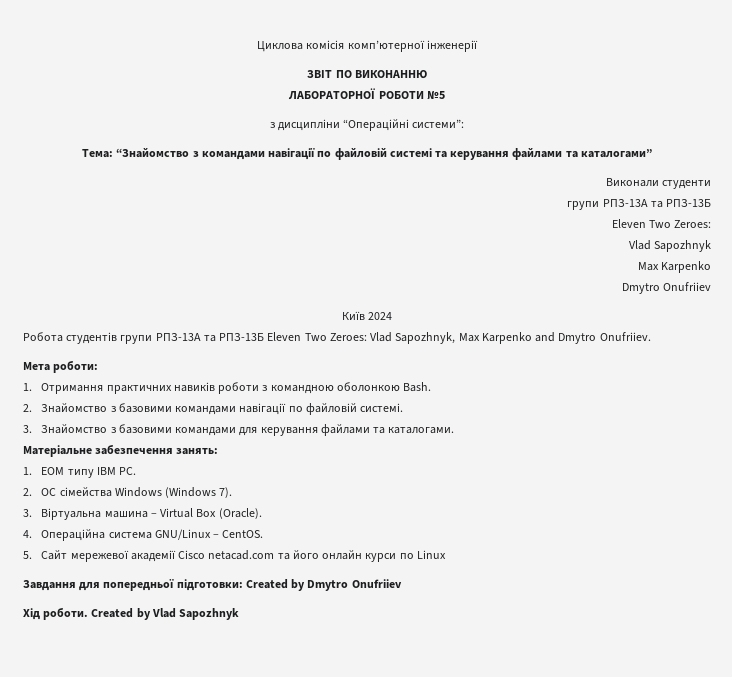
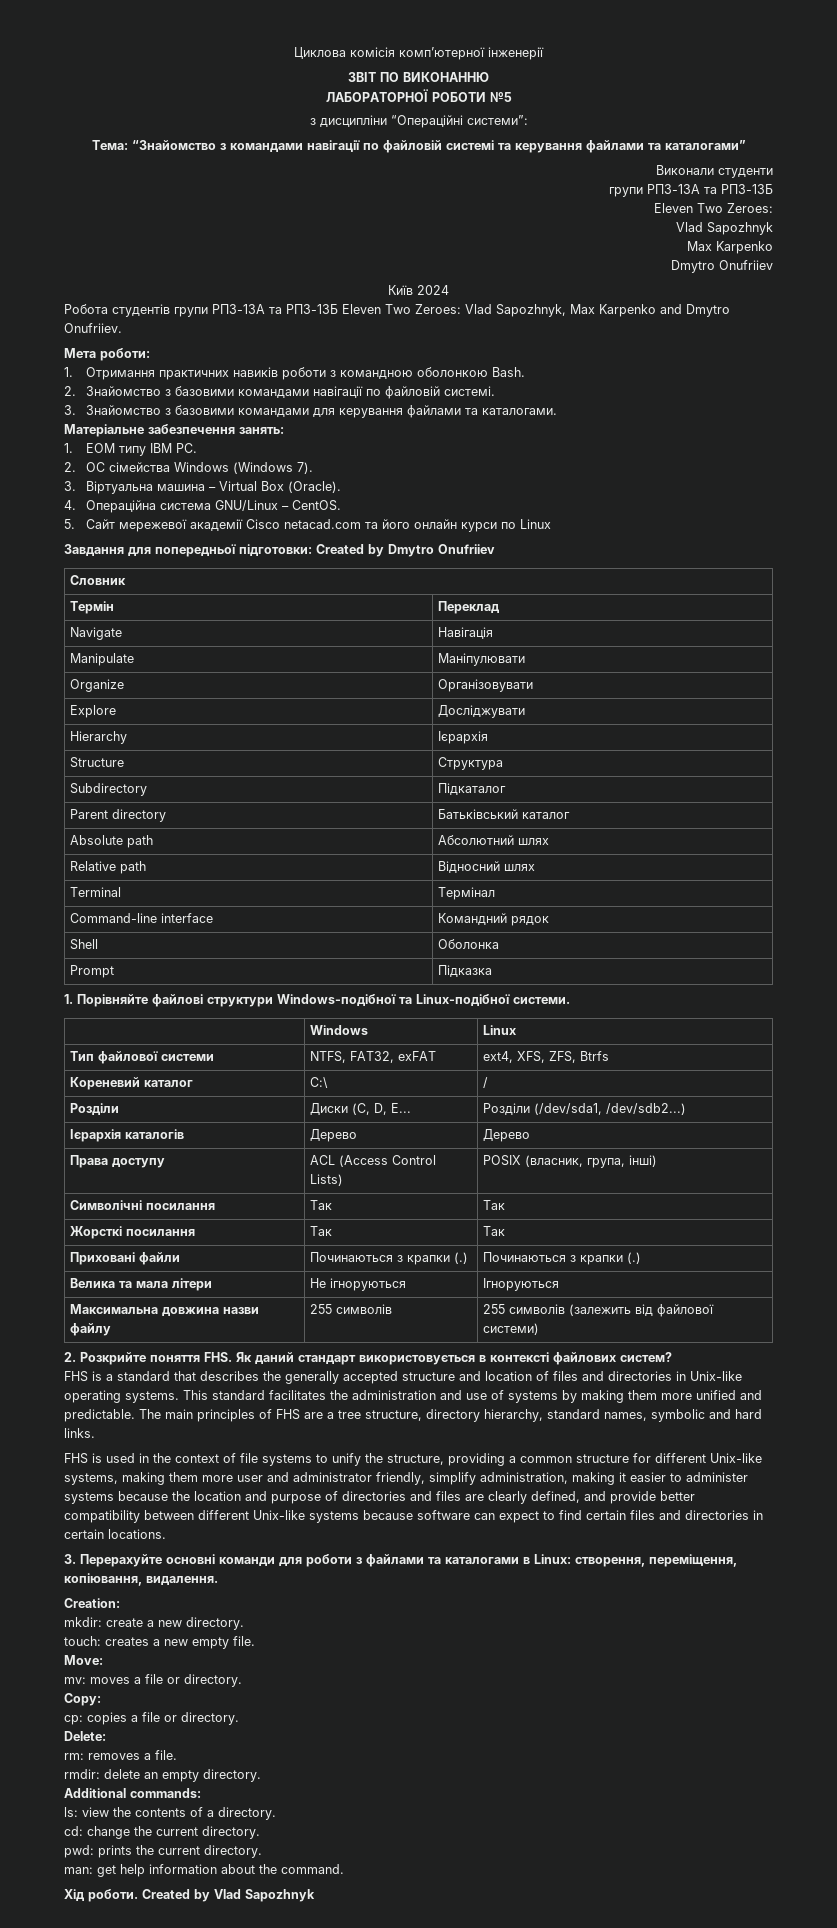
(402, 583) none -> [69,575,126,585] [69,601,114,614] [437,601,499,614] [69,627,122,640] [437,627,493,639] [69,653,134,666] [437,653,525,666] [69,679,124,692] [437,679,533,692] [69,705,116,718] [437,705,525,718] [69,731,127,744] [437,731,488,744] [69,757,124,768] [437,757,503,770] [69,783,147,796] [437,783,506,795] [69,809,166,822] [437,809,570,819] [69,835,153,848] [437,835,549,845] [69,861,146,874] [437,861,535,873] [69,887,121,897] [437,887,495,900] [69,913,213,923] [437,913,549,926] [69,939,98,950] [437,939,499,949] [69,965,114,978] [437,965,492,977] [64,994,570,1007] [309,1025,368,1035] [482,1025,516,1035] [69,1051,214,1064] [309,1051,436,1063] [482,1051,609,1063] [69,1077,193,1090] [309,1077,328,1088] [482,1077,488,1088] [69,1103,119,1115] [309,1103,411,1115] [482,1103,686,1115] [69,1129,184,1142] [309,1129,357,1142] [482,1129,530,1142] [69,1155,165,1168] [309,1155,436,1167] [309,1174,343,1186] [482,1155,657,1168] [69,1200,215,1210] [309,1200,332,1210] [482,1200,505,1210] [69,1226,195,1239] [309,1226,332,1236] [482,1226,505,1236] [69,1252,180,1265] [309,1252,468,1265] [482,1252,641,1265] [69,1278,212,1291] [309,1278,406,1291] [482,1278,559,1291] [69,1304,259,1316] [69,1323,111,1336] [309,1304,392,1314] [482,1304,714,1317] [482,1323,539,1335] [64,1352,672,1365] [64,1371,742,1384] [64,1390,762,1403] [64,1409,762,1422] [64,1428,95,1438] [64,1453,762,1466] [64,1472,748,1485] [64,1491,695,1504] [64,1510,763,1523] [64,1529,166,1539] [64,1554,737,1567] [64,1573,218,1586] [64,1598,120,1608] [64,1617,244,1630] [64,1636,255,1649] [64,1655,103,1665] [64,1674,242,1687] [64,1693,101,1706] [64,1712,239,1725] [64,1731,106,1741] [64,1750,177,1760] [64,1769,261,1782] [64,1788,201,1798] [64,1807,276,1820] [64,1826,260,1839] [64,1845,262,1858] [64,1864,344,1877] // Словник // Термін | Переклад // Navigate | Навігація // Manipulate | Маніпулювати // Organize | Організовувати // Explore | Досліджувати // Hierarchy | Ієрархія // Structure | Структура // Subdirectory | Підкаталог // Parent directory | Батьківський каталог // Absolute path | Абсолютний шлях // Relative path | Відносний шлях // Terminal | Термінал // Command-line interface | Командний рядок // Shell | Оболонка // Prompt | Підказка // 1. Порівняйте файлові структури Windows-подібної та Linux-подібної системи. // | Windows | Linux // Тип файлової системи | NTFS, FAT32, exFAT | ext4, XFS, ZFS, Btrfs // Кореневий каталог | C:\ | / // Розділи | Диски (C, D, E... | Розділи (/dev/sda1, /dev/sdb2...) // Ієрархія каталогів | Дерево | Дерево // Права доступу | ACL (Access Control Lists) | POSIX (власник, група, інші) // Символічні посилання | Так | Так // Жорсткі посилання | Так | Так // Приховані файли | Починаються з крапки (.) | Починаються з крапки (.) // Велика та мала літери | Не ігноруються | Ігноруються // Максимальна довжина назви файлу | 255 символів | 255 символів (залежить від файлової системи) // 2. Розкрийте поняття FHS. Як даний стандарт використовується в контексті файлових систем? // FHS is a standard that describes the generally accepted structure and location of files and directories in Unix-like operating systems. This standard facilitates the administration and use of systems by making them more unified and predictable. The main principles of FHS are a tree structure, directory hierarchy, standard names, symbolic and hard links. // FHS is used in the context of file systems to unify the structure, providing a common structure for different Unix-like systems, making them more user and administrator friendly, simplify administration, making it easier to administer systems because the location and purpose of directories and files are clearly defined, and provide better compatibility between different Unix-like systems because software can expect to find certain files and directories in certain locations. // 3. Перерахуйте основні команди для роботи з файлами та каталогами в Linux: створення, переміщення, копіювання, видалення. // Creation: // mkdir: create a new directory. // touch: creates a new empty file. // Move: // mv: moves a file or directory. // Copy: // cp: copies a file or directory. // Delete: // rm: removes a file. // rmdir: delete an empty directory. // Additional commands: // ls: view the contents of a directory. // cd: change the current directory. // pwd: prints the current directory. // man: get help information about the command.

